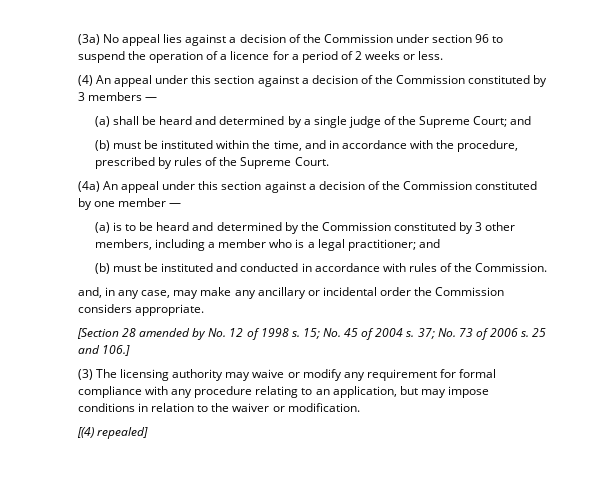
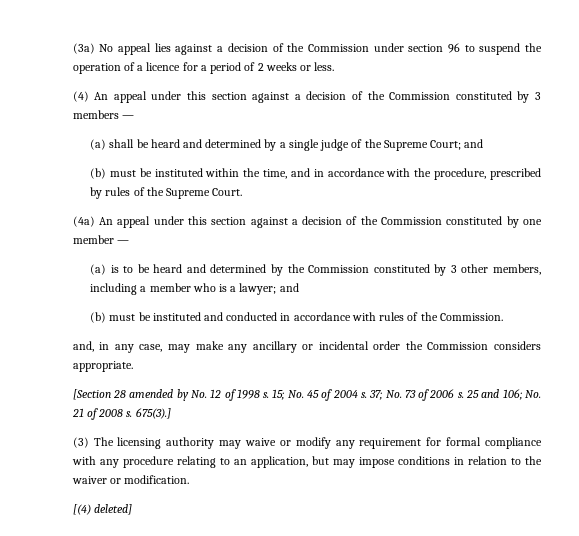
[317,239,416,251] legal practitioner; -> [239,283,277,295] lawyer;
[102,345,131,356] 106.] -> [502,389,541,400] [71,408,171,420] 106; No. 21 of 2008 s. 675(3).]
[97,427,149,439] repealed] -> [93,504,132,515] deleted]

